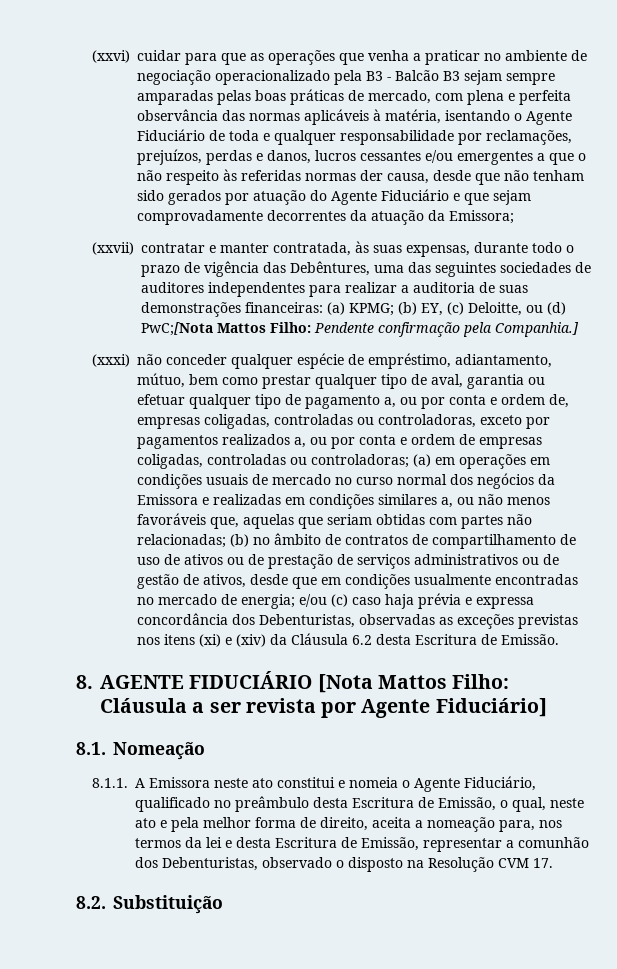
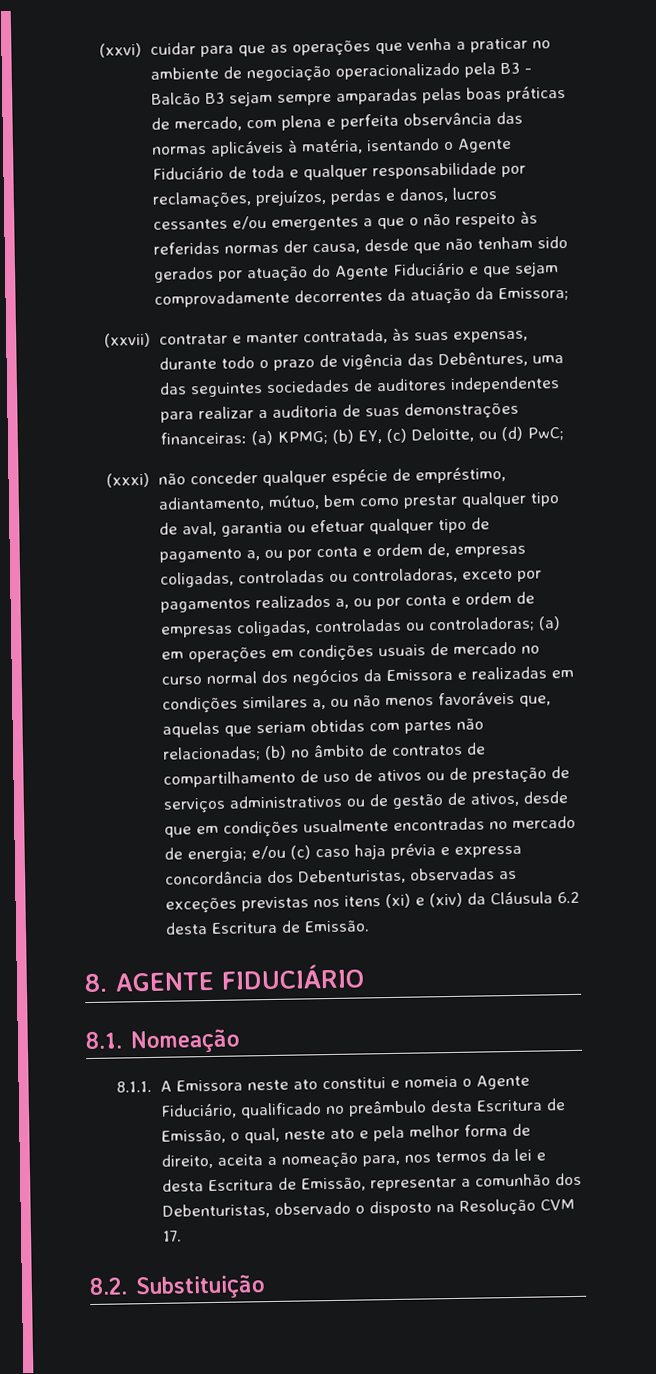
[140,322,579,337] PwC;[Nota Mattos Filho: Pendente confirmação pela Companhia.] -> [526,427,564,441] PwC;
[317,674,510,693] [100,698,547,718] [Nota Mattos Filho: Cláusula a ser revista por Agente Fiduciário] -> (365, 976) none

